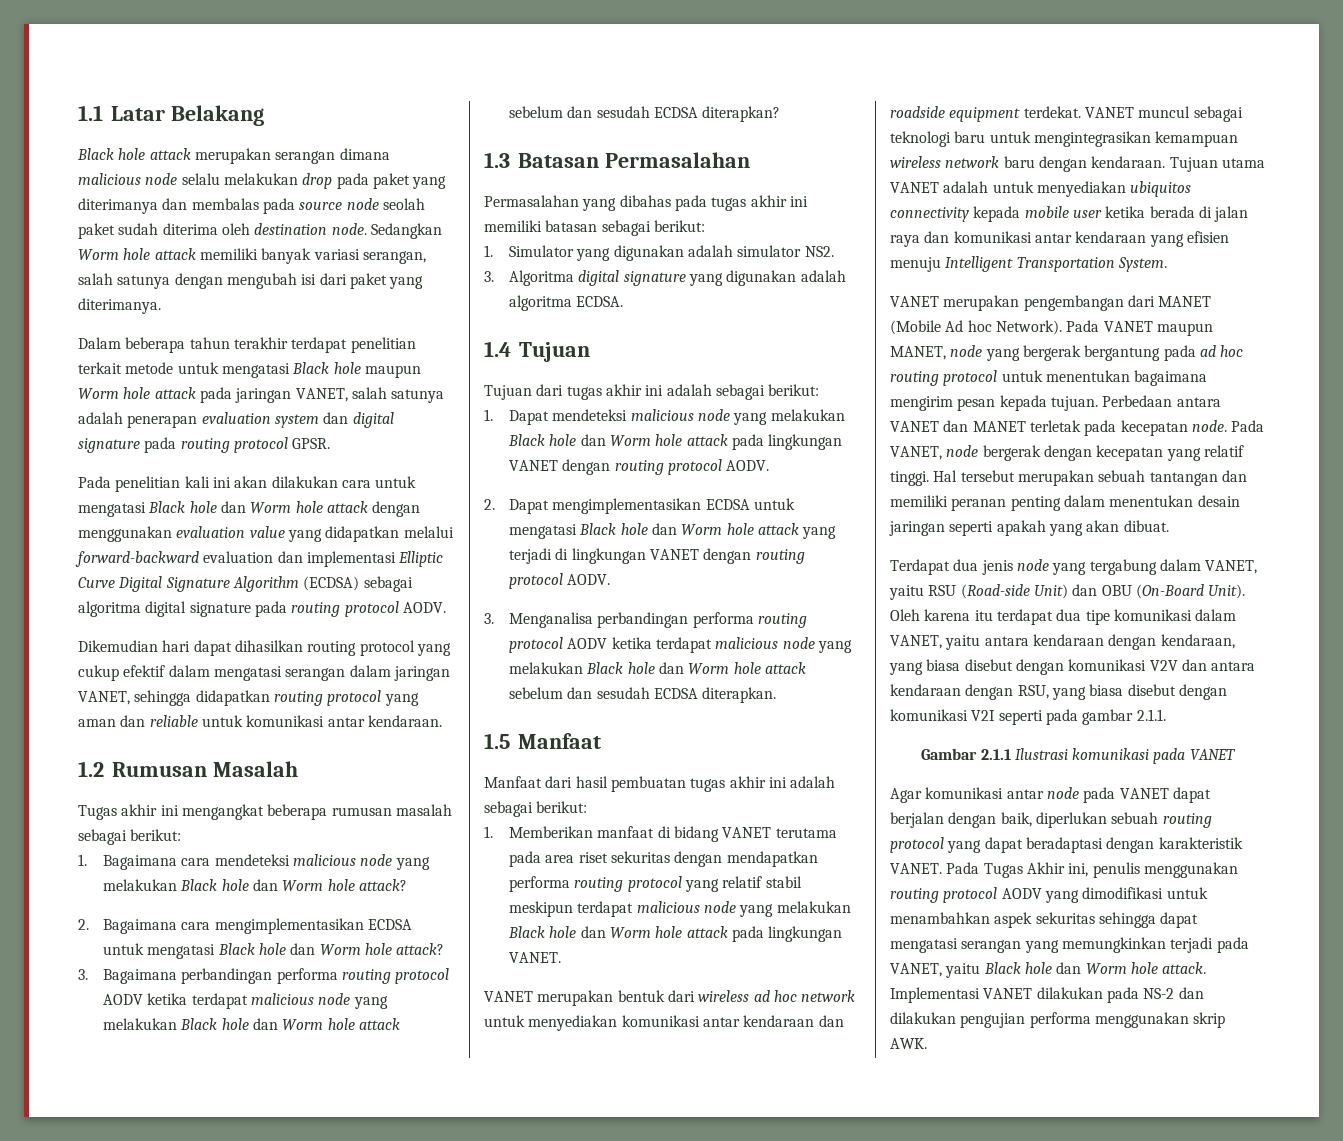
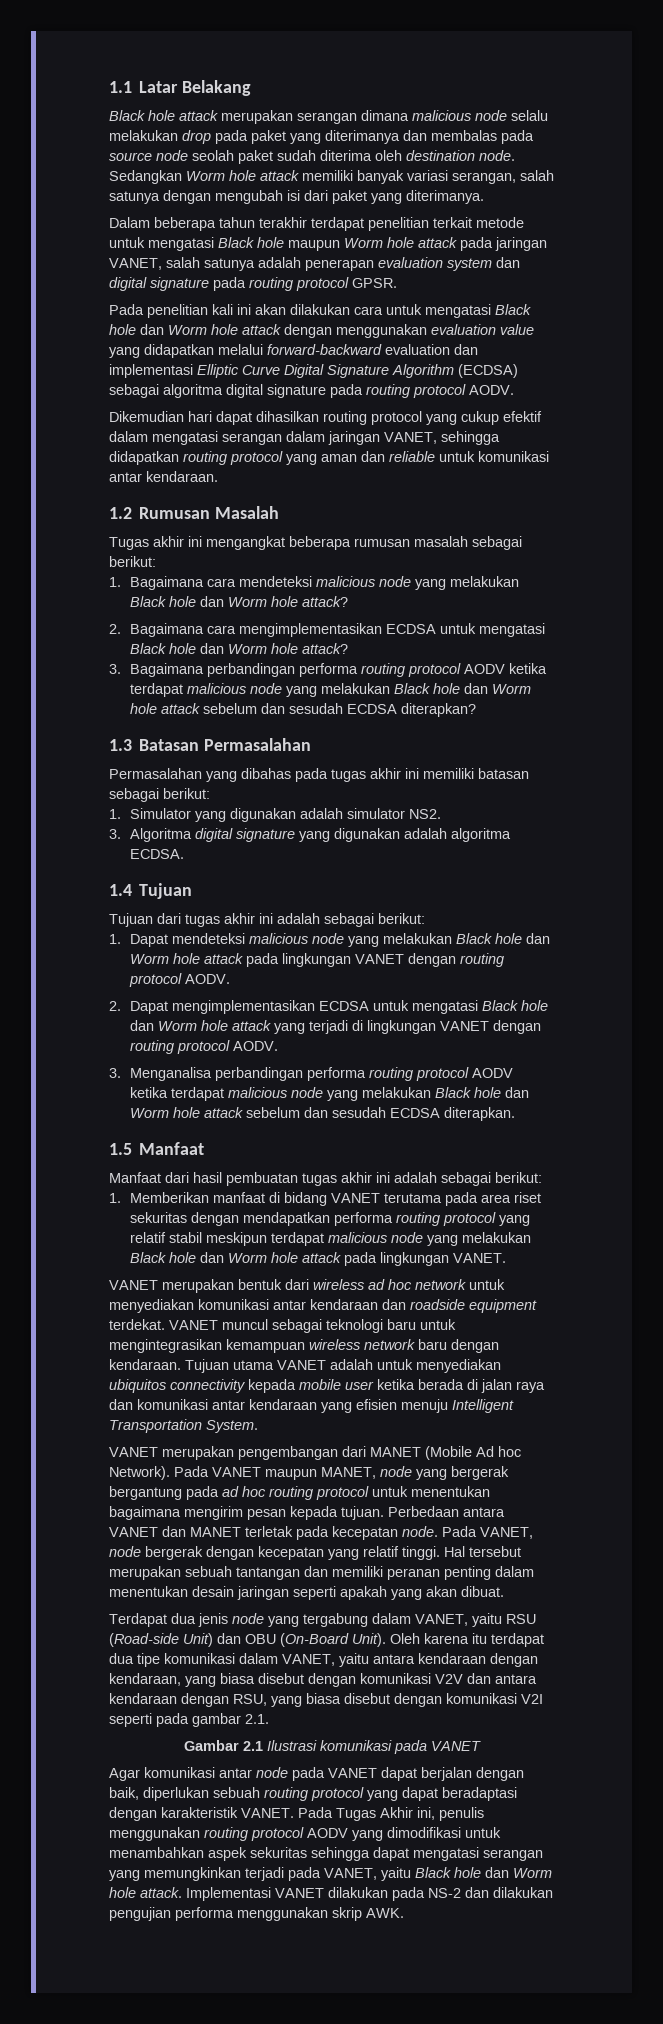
[1136,709,1166,721] 2.1.1. -> [245,1714,269,1724] 2.1.
[980,749,1011,760] 2.1.1 -> [242,1741,263,1751] 2.1

